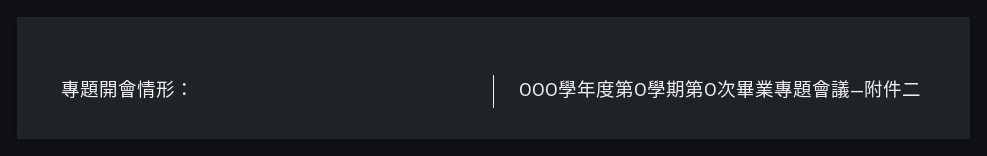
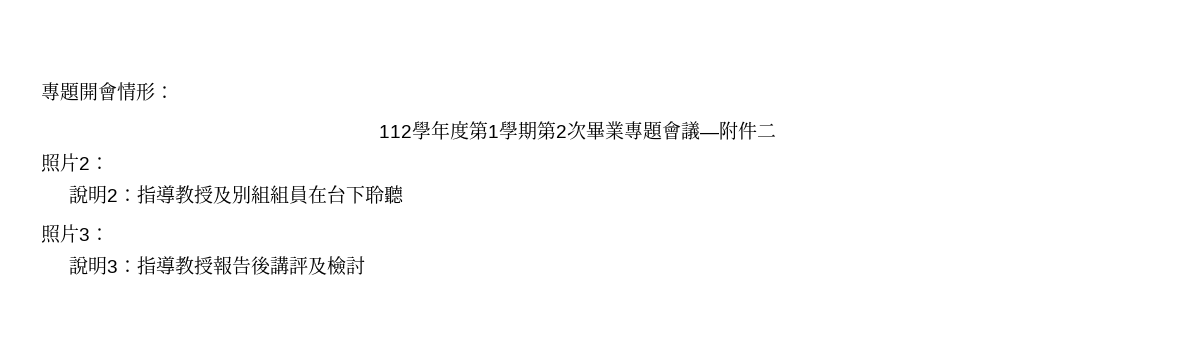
[518,83,558,96] OOO -> [378,125,412,138] 112
[633,80,717,98] O學期第O -> [487,121,567,140] 1學期第2
(921, 89) none -> [41,153,109,173] [68,185,404,204] [41,224,109,244] [68,255,365,276] // 照片2： // 說明2：指導教授及別組組員在台下聆聽 // 照片3： // 說明3：指導教授報告後講評及檢討

